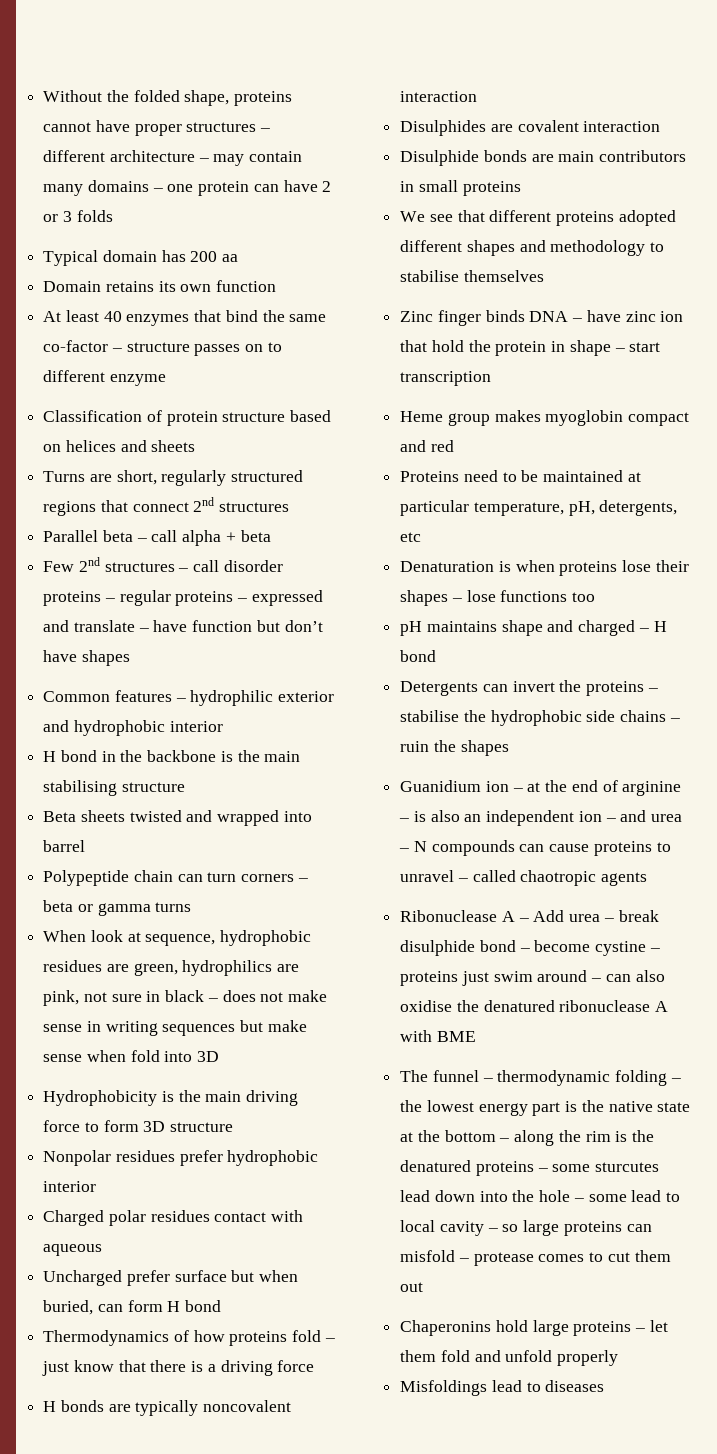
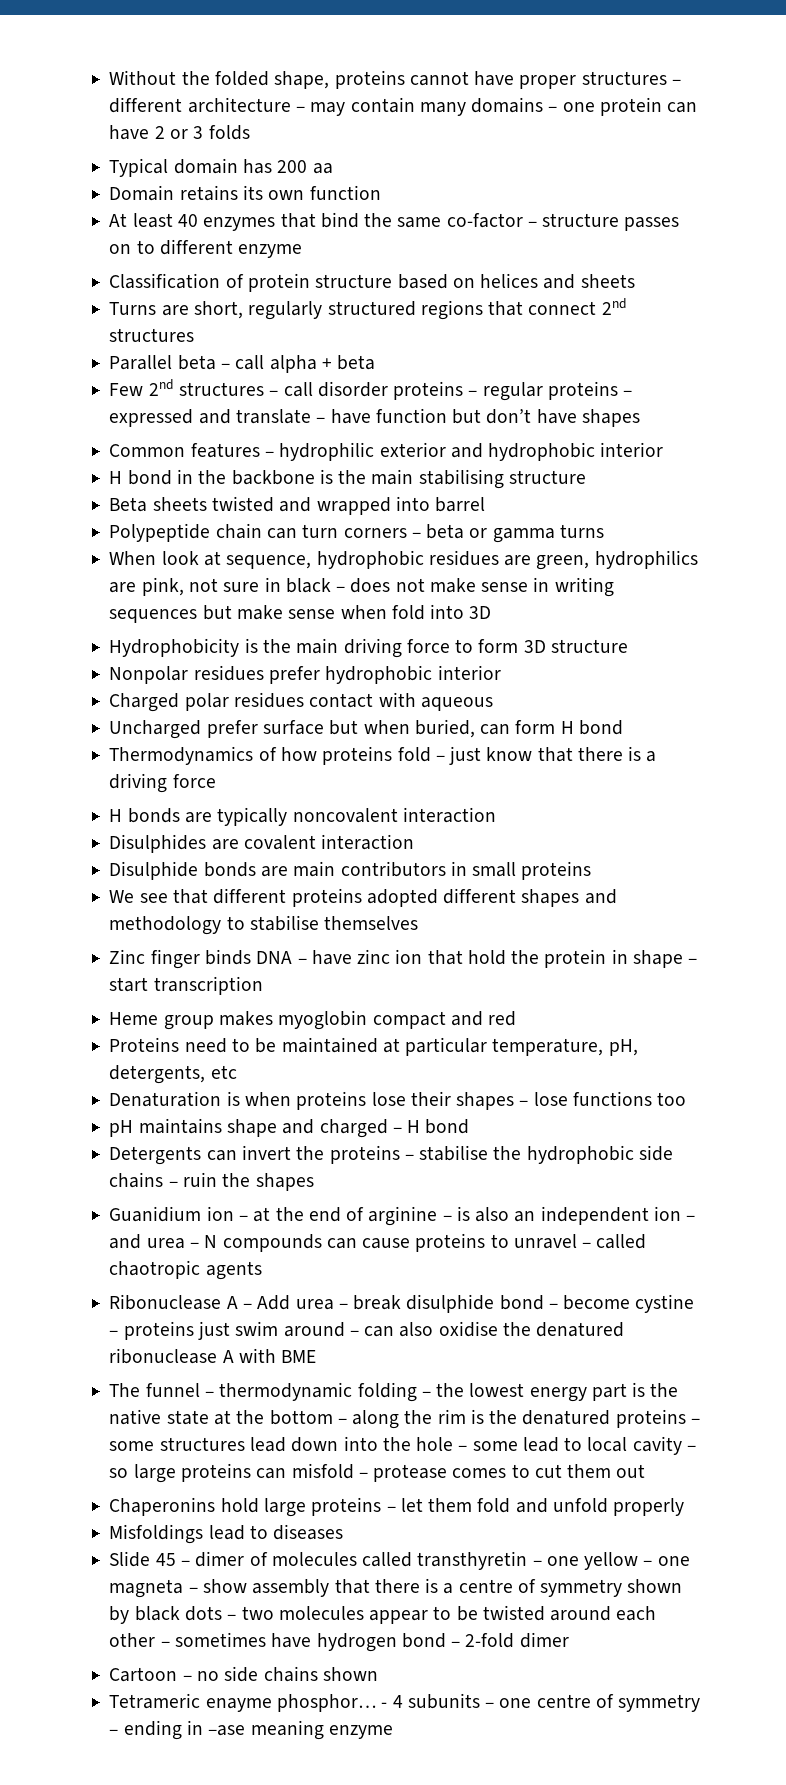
[595,1162,660,1172] sturcutes -> [159,1437,245,1451] structures
(605, 1386) none -> [109,1551,690,1570] [109,1578,683,1598] [109,1605,657,1624] [109,1632,569,1652] [109,1666,378,1682] [109,1693,701,1712] [109,1720,393,1740] // Slide 45 – dimer of molecules called transthyretin – one yellow – one magneta – show assembly that there is a centre of symmetry shown by black dots – two molecules appear to be twisted around each other – sometimes have hydrogen bond – 2-fold dimer // Cartoon – no side chains shown // Tetrameric enayme phosphor… - 4 subunits – one centre of symmetry – ending in –ase meaning enzyme

